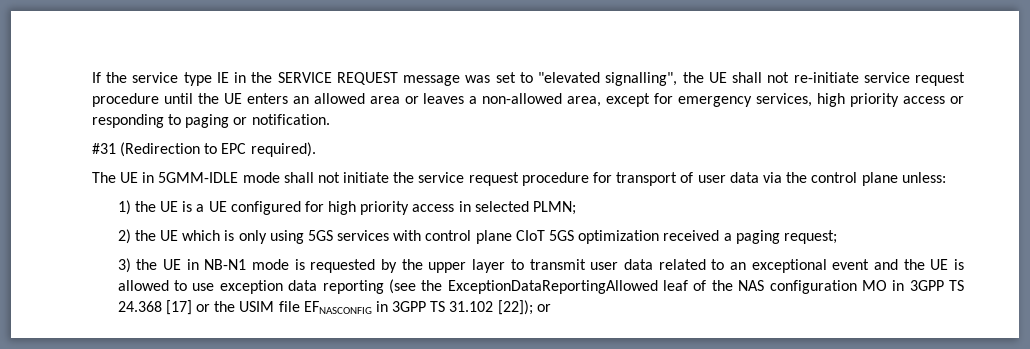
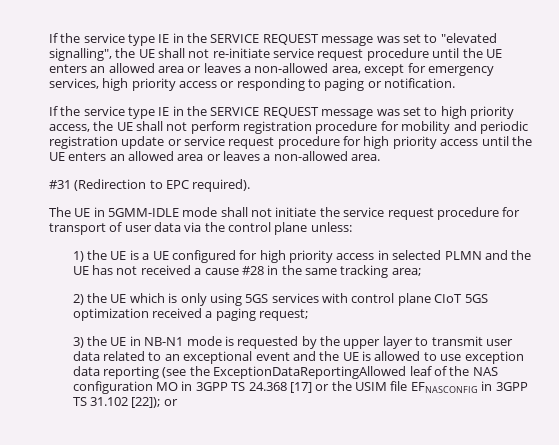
(330, 119) none -> [48,106,515,119] [48,121,528,134] [48,136,532,149] [48,151,381,161] // If the service type IE in the SERVICE REQUEST message was set to high priority access, the UE shall not perform registration procedure for mobility and periodic registration update or service request procedure for high priority access until the UE enters an allowed area or leaves a non-allowed area.
[533,201,577,215] PLMN; -> [444,250,532,260] [72,265,421,278] PLMN and the UE has not received a cause #28 in the same tracking area;

